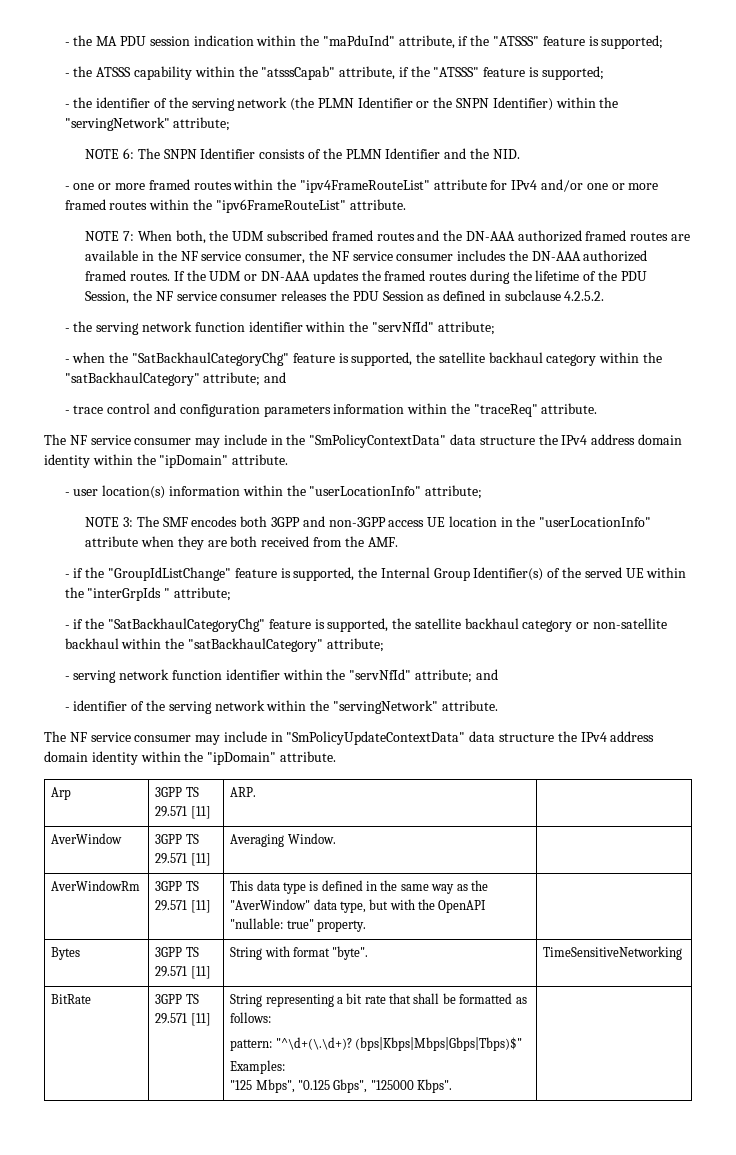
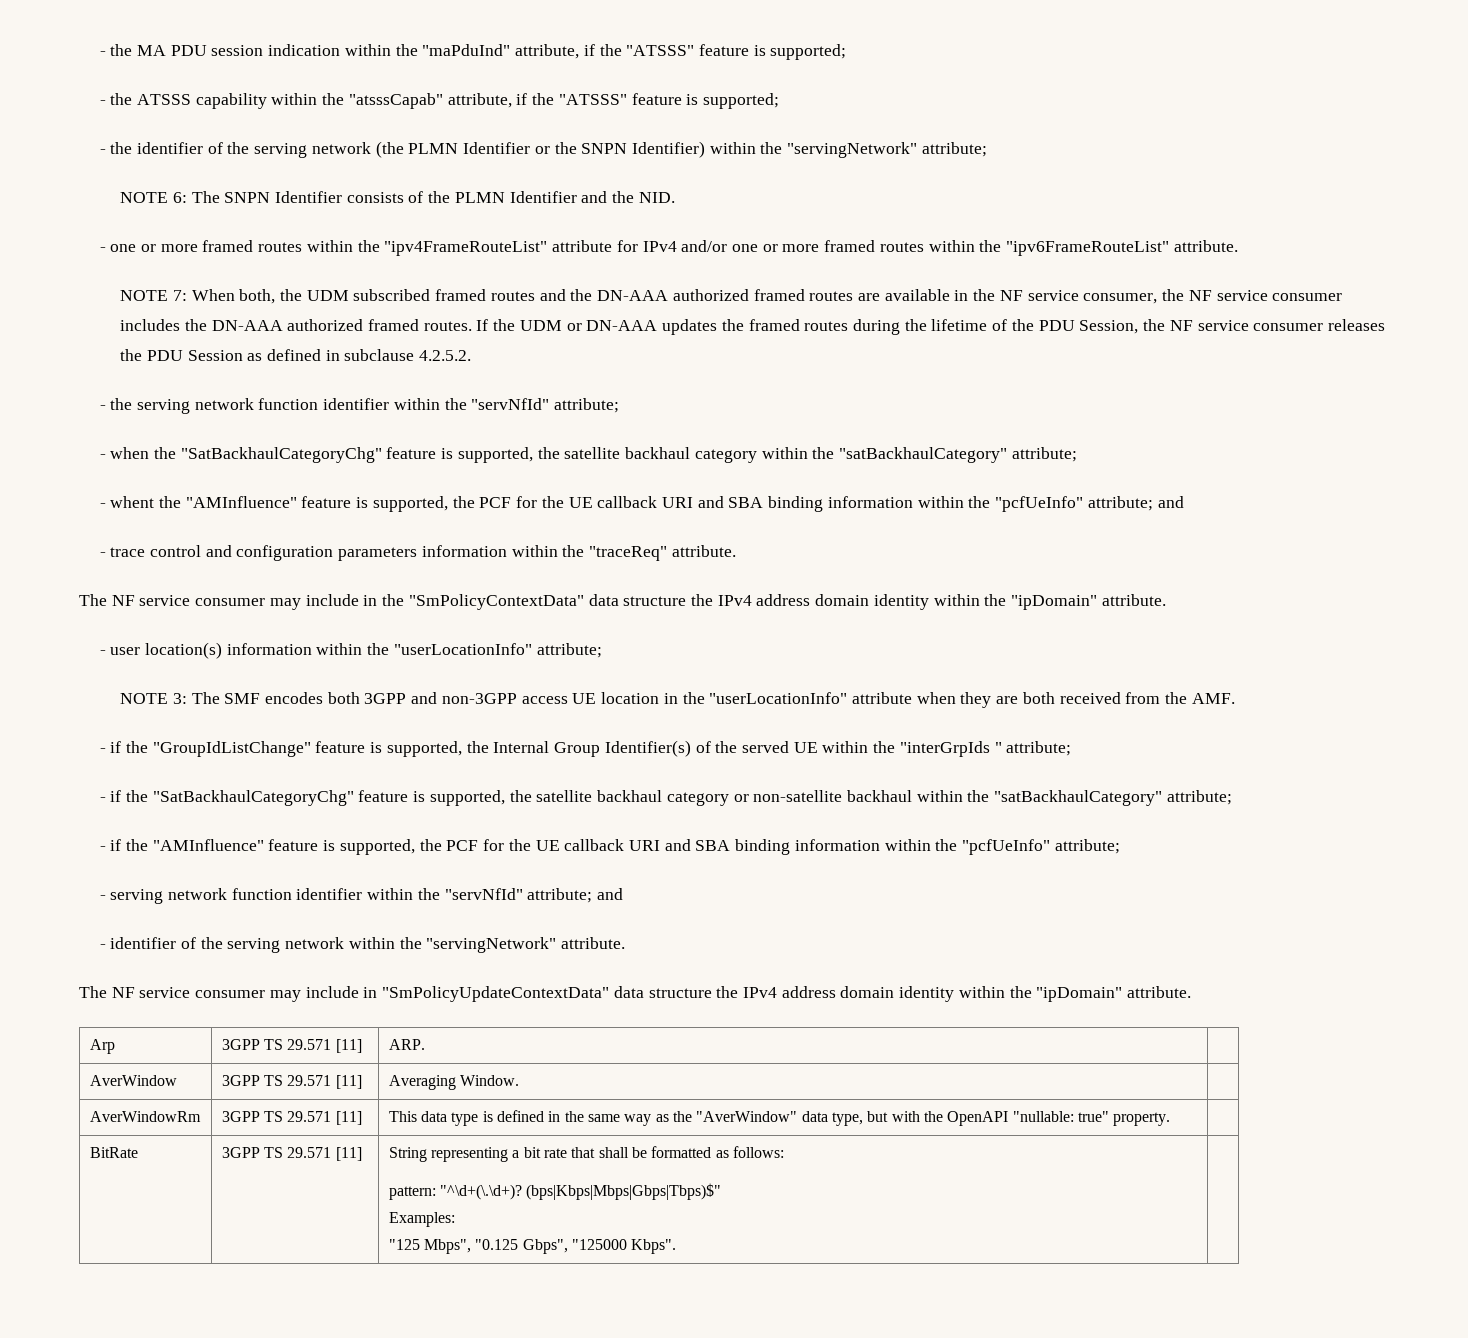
(261, 379) none -> [99,496,1153,512] // - whent the "AMInfluence" feature is supported, the PCF for the UE callback URI and SBA binding information within the "pcfUeInfo" attribute;
(384, 645) none -> [99,839,1120,855] // - if the "AMInfluence" feature is supported, the PCF for the UE callback URI and SBA binding information within the "pcfUeInfo" attribute;
[51,947,81,960] [155,947,199,957] [155,966,211,979] [230,946,369,960] [543,946,683,960] // Bytes | 3GPP TS 29.571 [11] | String with format "byte". | TimeSensitiveNetworking -> (1171, 1119) none

